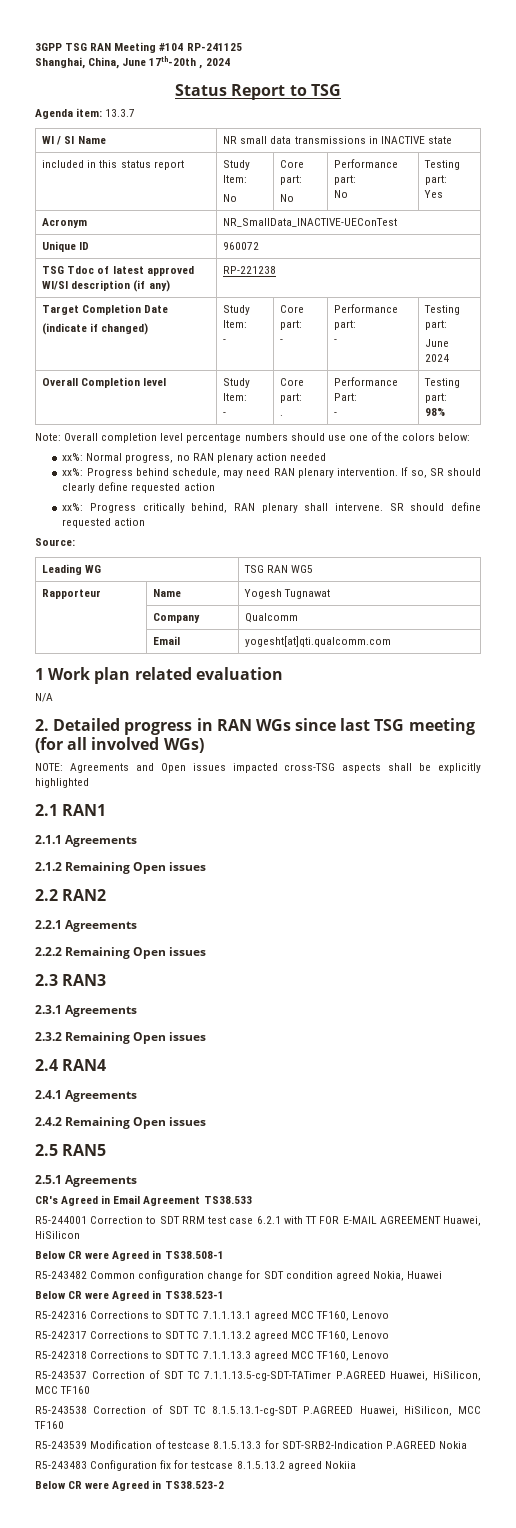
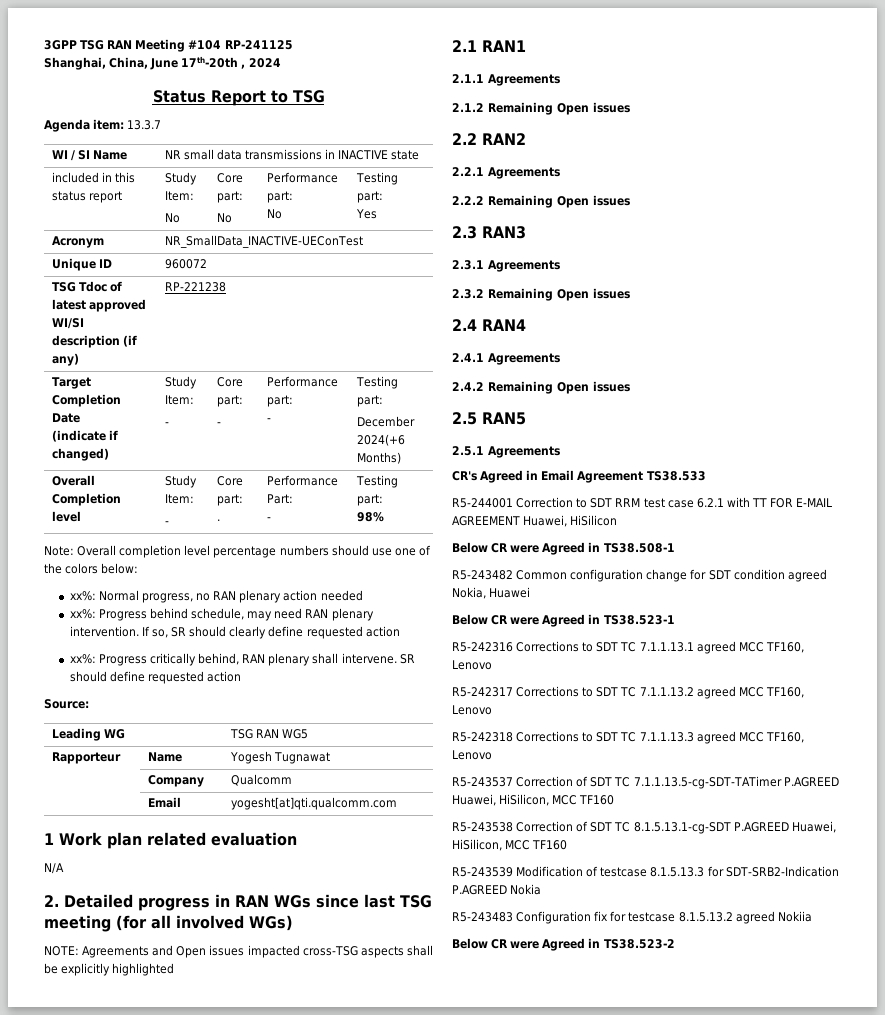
[425,339,450,347] [425,354,450,362] June 2024 -> [356,416,415,427] [356,434,405,446] [356,452,401,464] December 2024(+6 Months)

